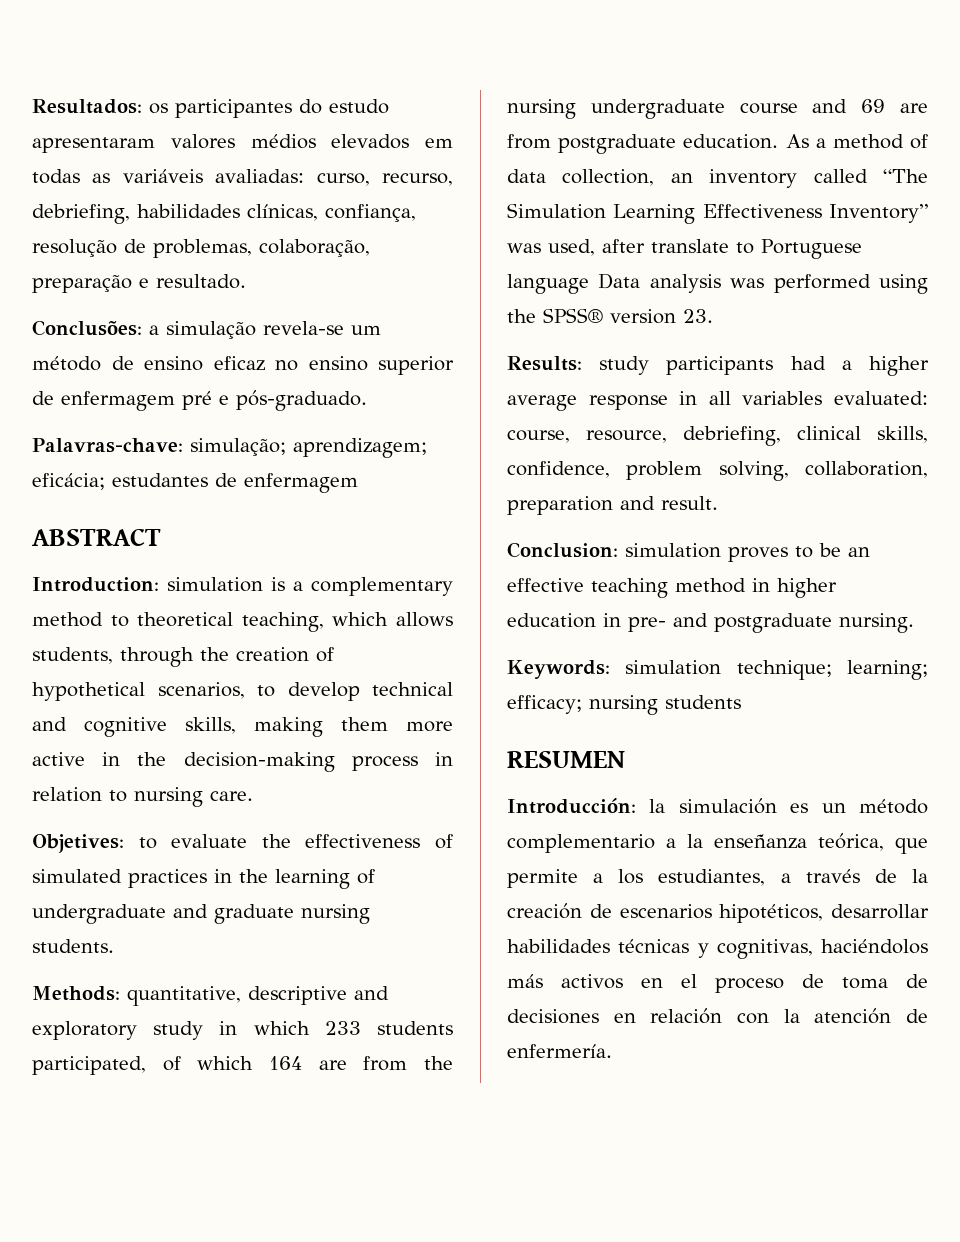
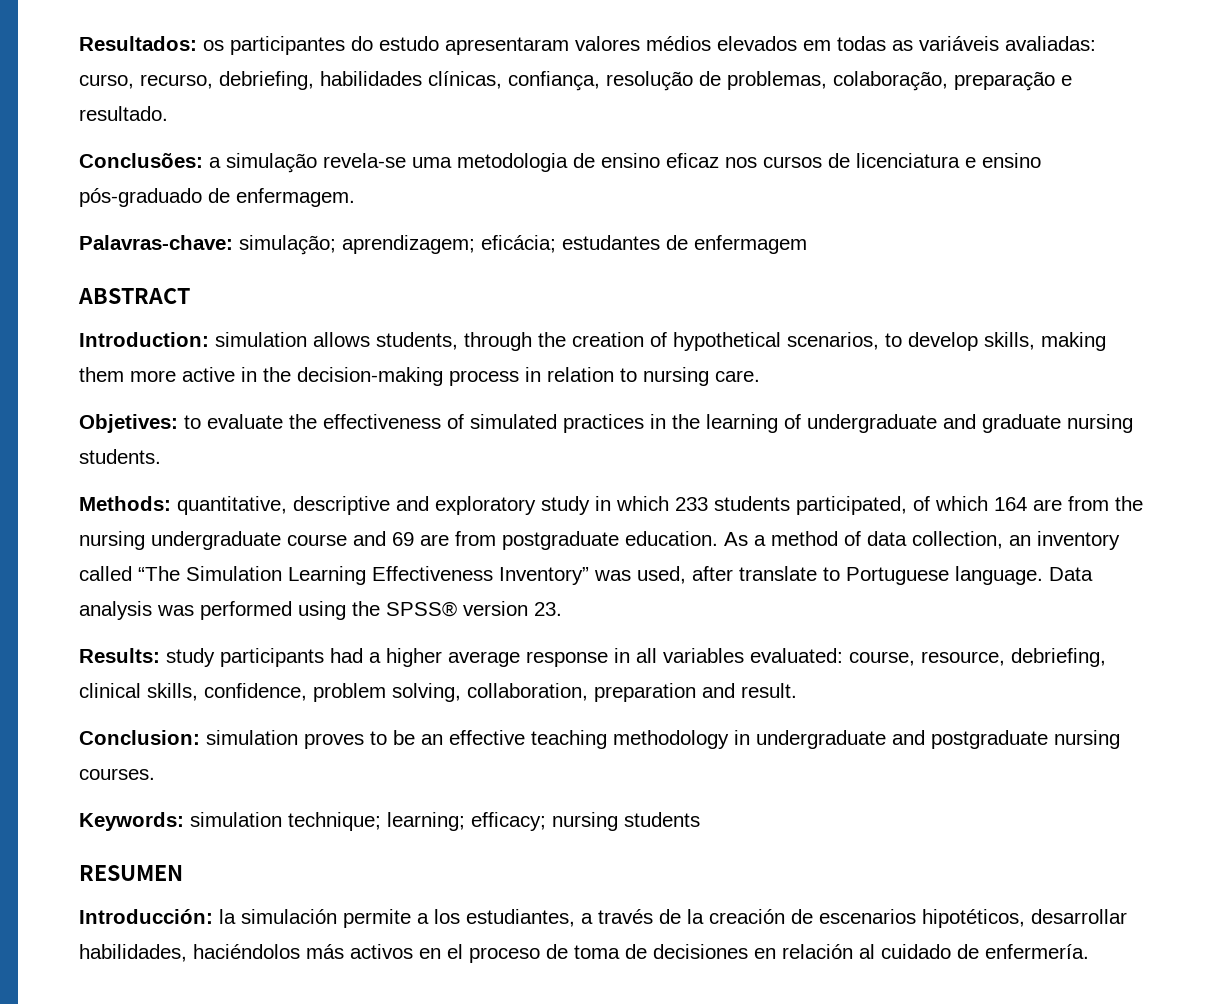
[351,325,381,335] [32,356,101,371] um método -> [412,153,568,172] uma metodologia
[275,356,454,375] [32,390,367,411] no ensino superior de enfermagem pré e pós-graduado. -> [725,153,1041,168] [79,188,355,207] nos cursos de licenciatura e ensino pós-graduado de enfermagem.
[271,577,453,596] [32,612,389,632] is a complementary method to theoretical teaching, which -> (307, 339) none
[372,682,453,696] [32,717,167,737] technical and cognitive -> (978, 341) none
[507,274,589,294] language -> [955,566,1043,585] language.
[675,578,837,598] [507,613,914,633] method in higher education in pre- and postgraduate nursing. -> [613,730,1120,749] [79,768,155,780] methodology in undergraduate and postgraduate nursing courses.
[790,799,928,814] [507,833,928,854] es un método complementario a la enseñanza teórica, que -> (337, 916) none
[507,939,813,959] habilidades técnicas y cognitivas, -> [79,944,187,962] habilidades,
[737,1008,892,1024] con la atención -> [859,944,951,959] al cuidado

